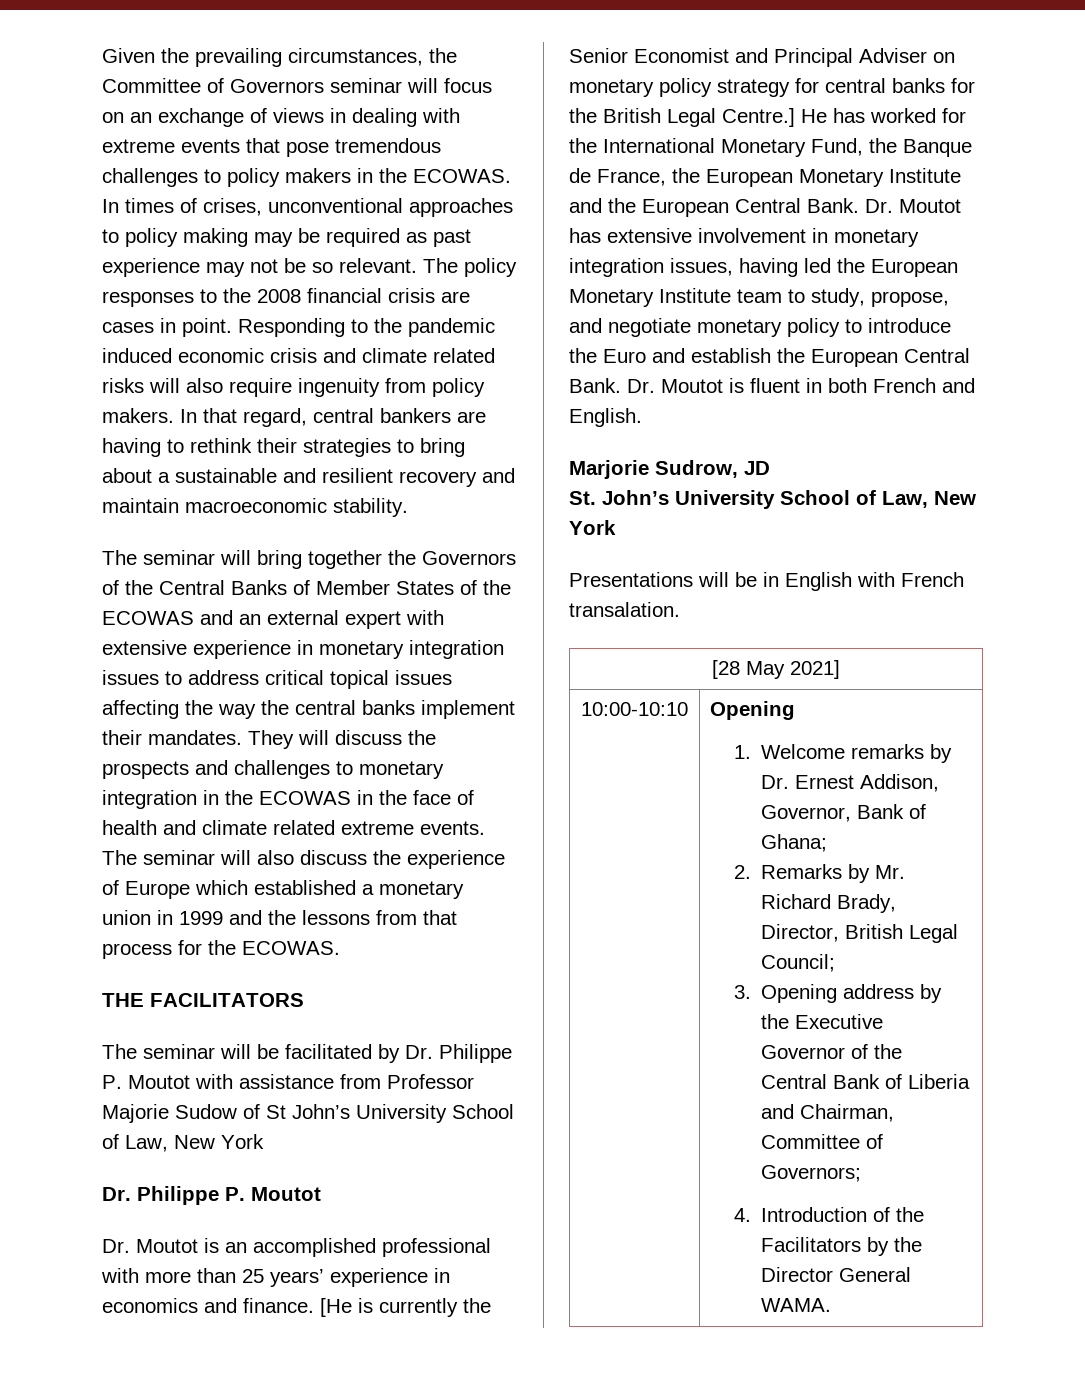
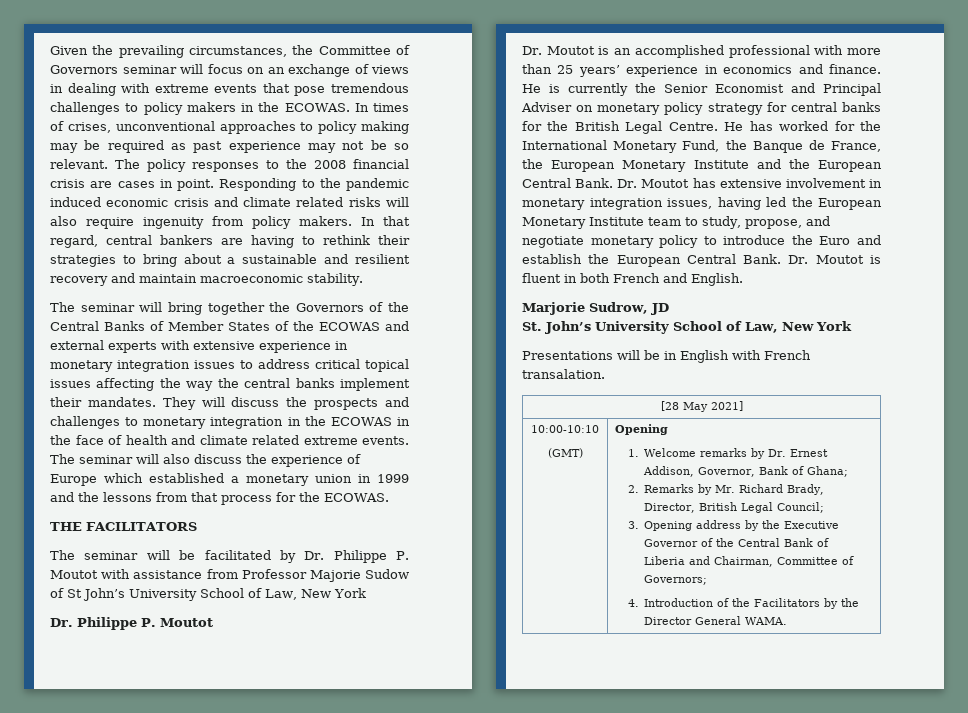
[239,610,401,629] an external expert -> [50,340,157,353] external experts
[320,1298,352,1317] [He -> [522,84,541,93] He
[722,108,795,127] Centre.] -> [668,122,718,131] Centre.
(688, 709) none -> [547,448,583,458] // (GMT)

